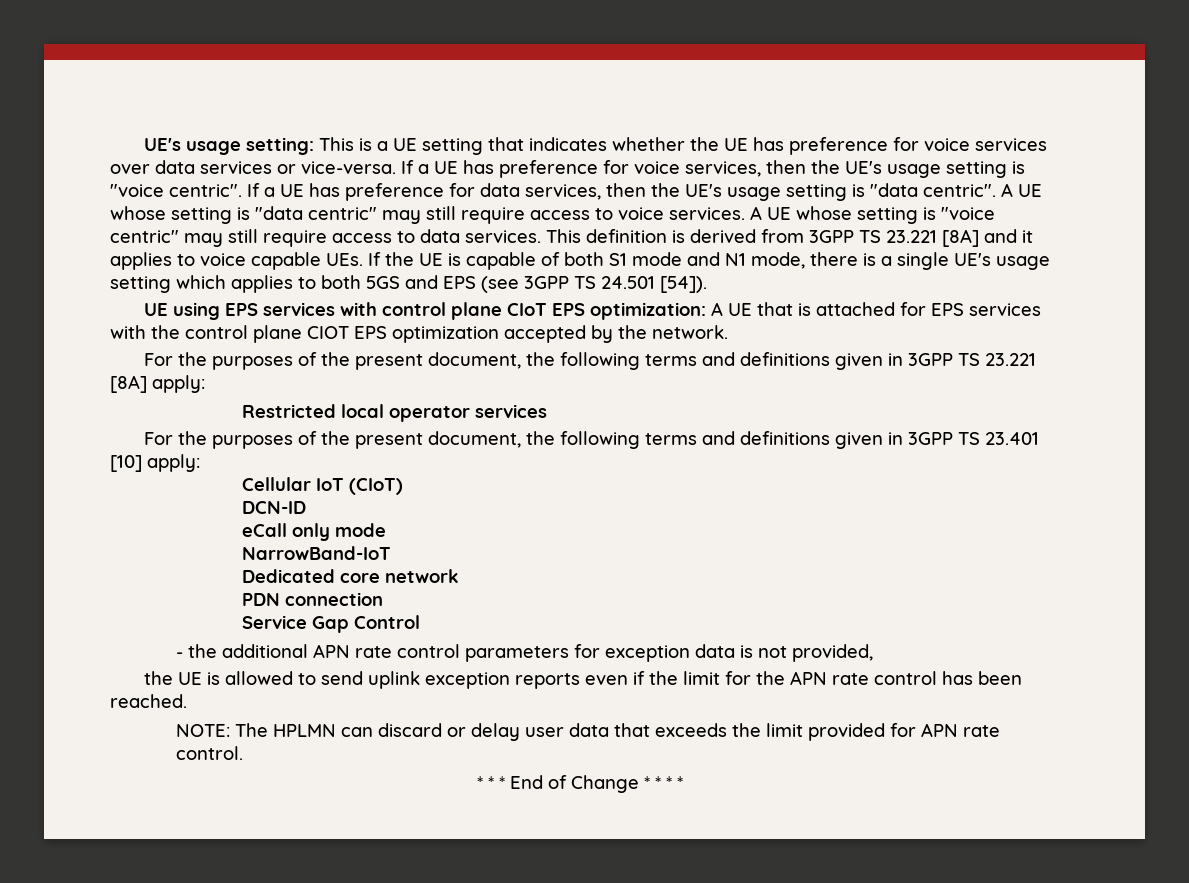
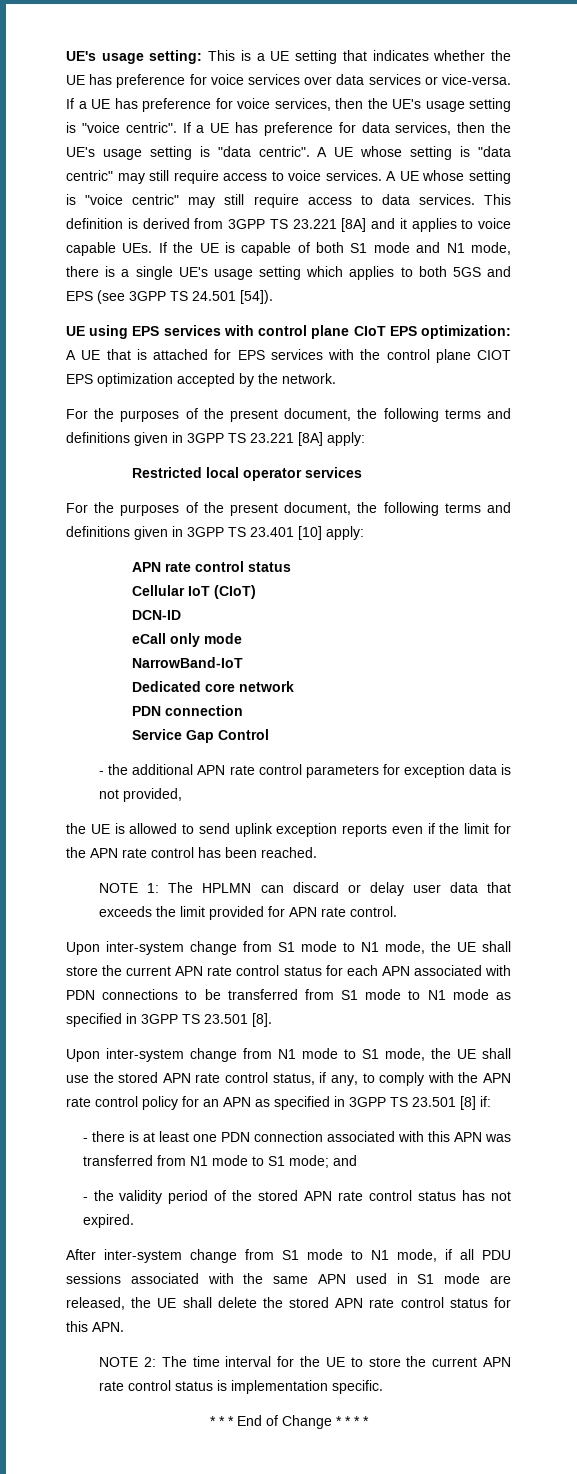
(200, 463) none -> [132,561,292,572] // APN rate control status
[176,724,231,737] NOTE: -> [99,883,160,893] NOTE 1:
(244, 753) none -> [66,941,511,955] [66,965,511,976] [66,989,512,1000] [66,1013,272,1027] [66,1048,511,1062] [66,1072,512,1086] [66,1096,491,1110] [82,1131,512,1142] [82,1155,357,1168] [82,1190,511,1204] [82,1214,134,1228] [66,1249,511,1263] [66,1273,512,1284] [66,1297,512,1310] [66,1321,124,1332] [99,1356,511,1367] [99,1380,384,1394] // Upon inter-system change from S1 mode to N1 mode, the UE shall store the current APN rate control status for each APN associated with PDN connections to be transferred from S1 mode to N1 mode as specified in 3GPP TS 23.501 [8]. // Upon inter-system change from N1 mode to S1 mode, the UE shall use the stored APN rate control status, if any, to comply with the APN rate control policy for an APN as specified in 3GPP TS 23.501 [8] if: // - there is at least one PDN connection associated with this APN was transferred from N1 mode to S1 mode; and // - the validity period of the stored APN rate control status has not expired. // After inter-system change from S1 mode to N1 mode, if all PDU sessions associated with the same APN used in S1 mode are released, the UE shall delete the stored APN rate control status for this APN. // NOTE 2: The time interval for the UE to store the current APN rate control status is implementation specific.

